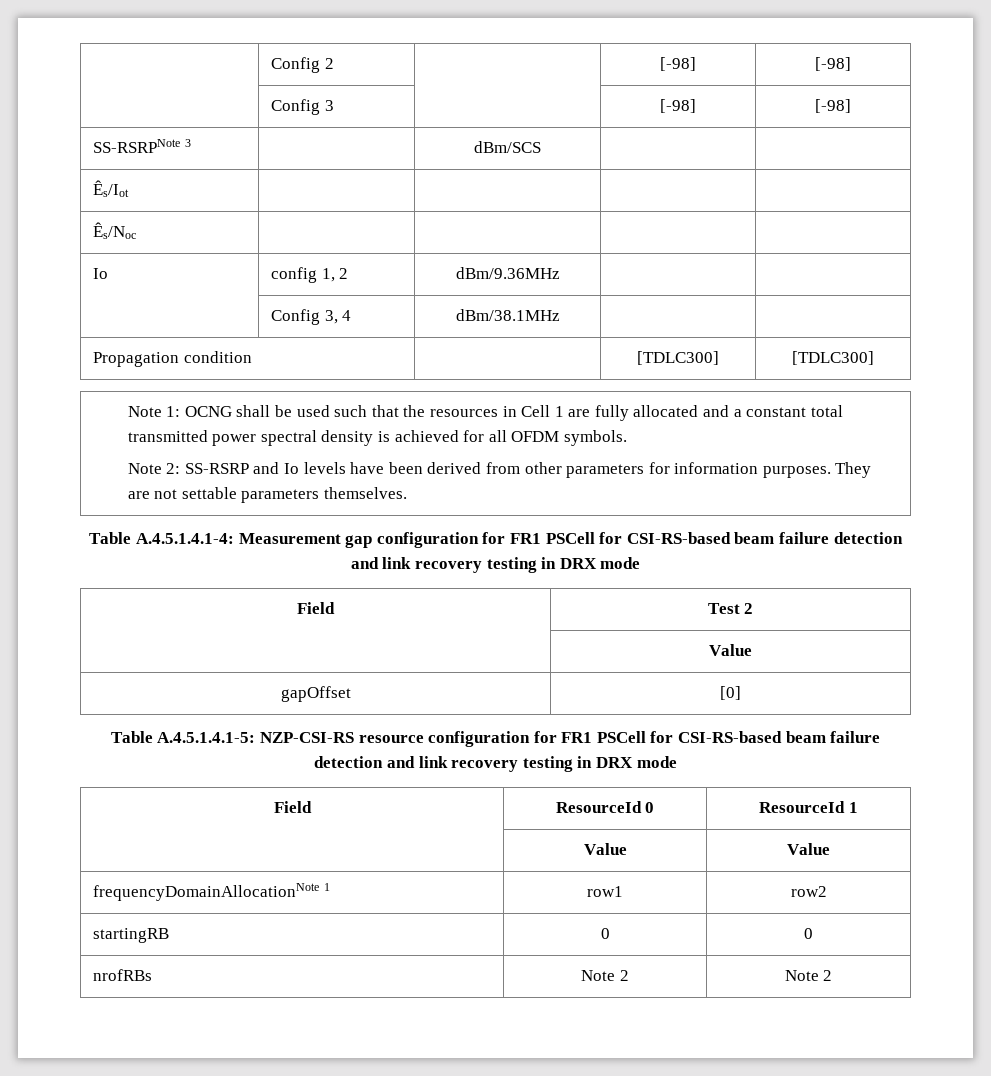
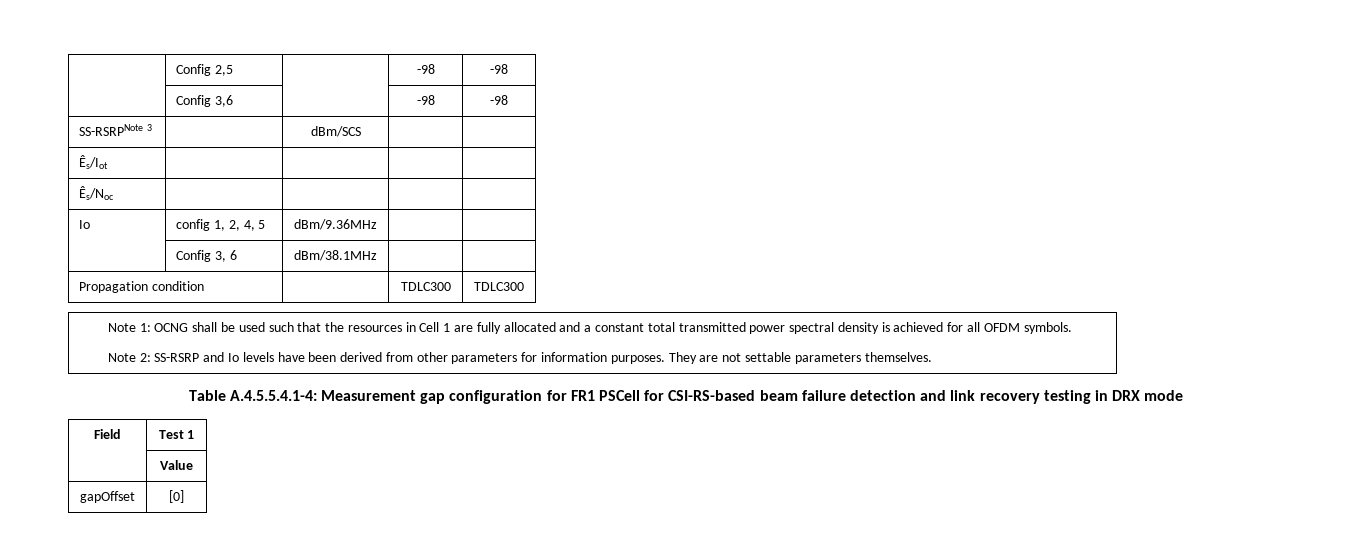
[270,57,334,73] [660,57,696,71] [815,57,851,71] [270,99,334,115] [660,99,696,113] [815,99,851,113] | Config 2 | | [-98] | [-98] // | Config 3 | | [-98] | [-98] -> [176,64,233,76] [416,64,435,74] [490,64,508,74] [176,95,233,107] [416,95,435,105] [490,95,508,105] | Config 2,5 | | -98 | -98 // | Config 3,6 | | -98 | -98
[339,268,349,279] 2 -> [228,220,266,231] 2, 4, 5
[342,310,352,321] 4 -> [229,250,237,260] 6
[637,351,719,365] [792,351,874,365] [TDLC300] | [TDLC300] -> [400,282,451,291] [474,282,524,291] TDLC300 | TDLC300
[136,533,235,544] A.4.5.1.4.1-4: -> [229,390,317,401] A.4.5.5.4.1-4:
[744,603,754,614] 2 -> [187,430,195,439] 1
[110,731,881,747] [314,756,677,772] [273,801,312,813] [555,801,655,813] [759,801,858,813] [583,843,627,855] [787,843,830,855] [92,883,330,901] [587,886,623,897] [790,886,827,897] [92,928,169,943] [600,928,610,939] [804,928,813,939] [92,969,152,981] [581,970,629,981] [784,970,833,981] // Table A.4.5.1.4.1-5: NZP-CSI-RS resource configuration for FR1 PSCell for CSI-RS-based beam failure detection and link recovery testing in DRX mode // Field | ResourceId 0 | ResourceId 1 // | Value | Value // frequencyDomainAllocationNote 1 | row1 | row2 // startingRB | 0 | 0 // nrofRBs | Note 2 | Note 2 -> (184, 496) none

